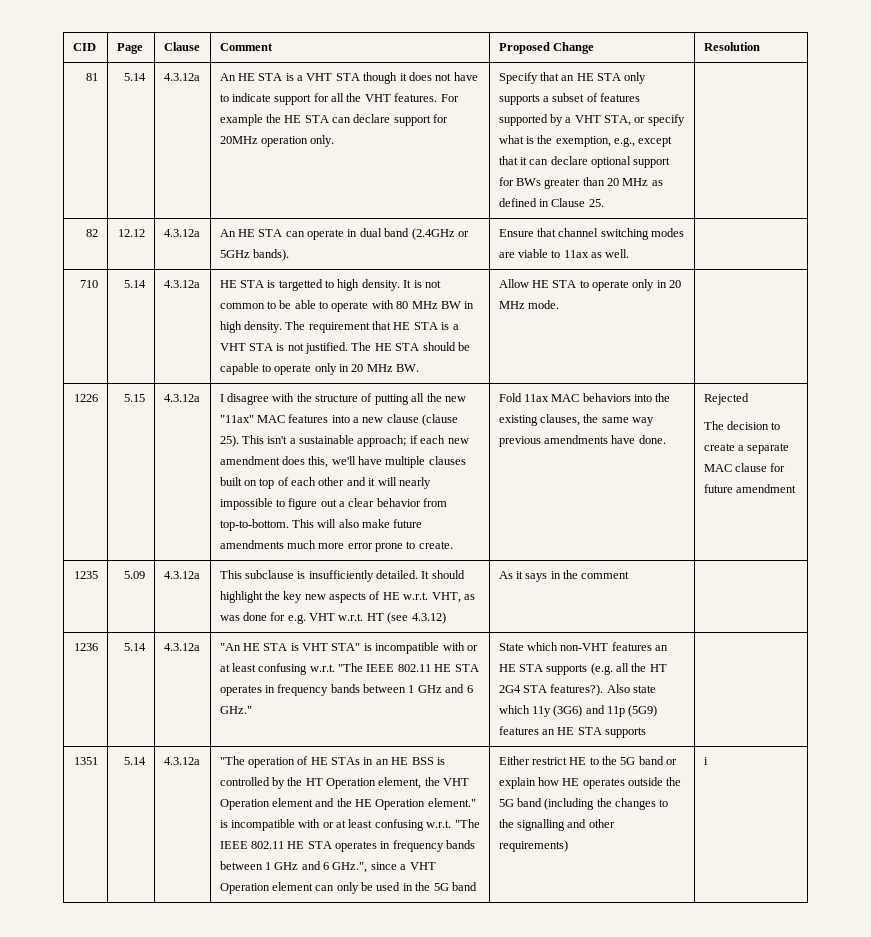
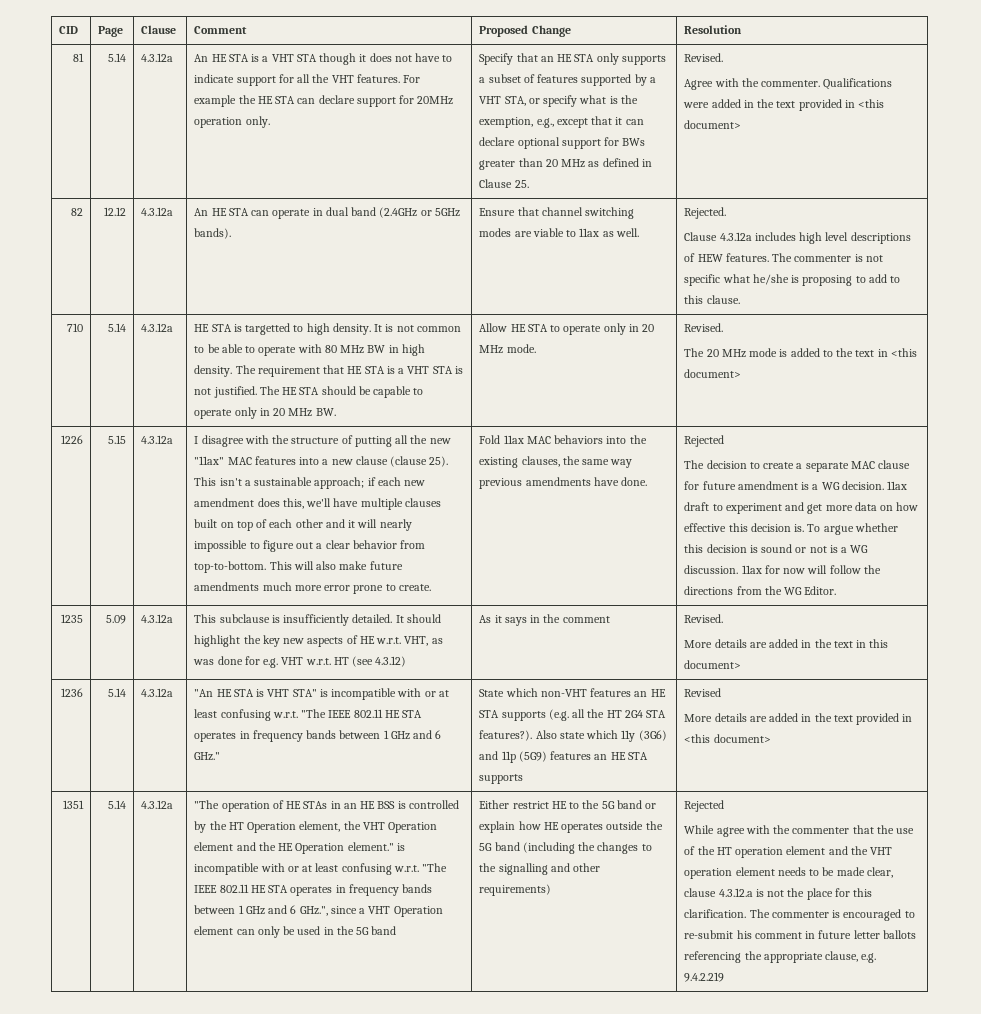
(604, 203) none -> [684,53,724,62] [684,78,893,90] [683,99,885,111] [684,120,742,129] Revised. // Agree with the commenter. Qualifications were added in the text provided in <this document>
(630, 253) none -> [684,207,727,219] [684,232,911,244] [684,253,883,262] [684,274,901,286] [684,295,740,304] Rejected. // Clause 4.3.12a includes high level descriptions of HEW features. The commenter is not specific what he/she is proposing to add to this clause.
(559, 304) none -> [684,323,724,332] [684,348,917,358] [684,369,742,378] Revised. // The 20 MHz mode is added to the text in <this document>
(796, 488) none -> [801,481,908,490] [684,502,919,514] [684,523,898,535] [684,544,869,553] [684,565,881,574] [684,586,837,595] is a WG decision. 11ax draft to experiment and get more data on how effective this decision is. To argue whether this decision is sound or not is a WG discussion. 11ax for now will follow the directions from the WG Editor.
(630, 575) none -> [684,614,724,623] [684,639,889,648] [684,660,742,669] Revised. // More details are added in the text in this document>
(647, 732) none -> [684,688,722,697] [684,713,913,725] [684,734,771,743] Revised // More details are added in the text provided in <this document>
[703,757,708,765] i -> [684,800,725,812] [684,825,915,837] [684,846,893,858] [684,867,893,879] [684,888,873,900] [684,909,915,921] [684,930,916,939] [684,951,877,963] [684,972,725,982] Rejected // While agree with the commenter that the use of the HT operation element and the VHT operation element needs to be made clear, clause 4.3.12.a is not the place for this clarification. The commenter is encouraged to re-submit his comment in future letter ballots referencing the appropriate clause, e.g. 9.4.2.219

